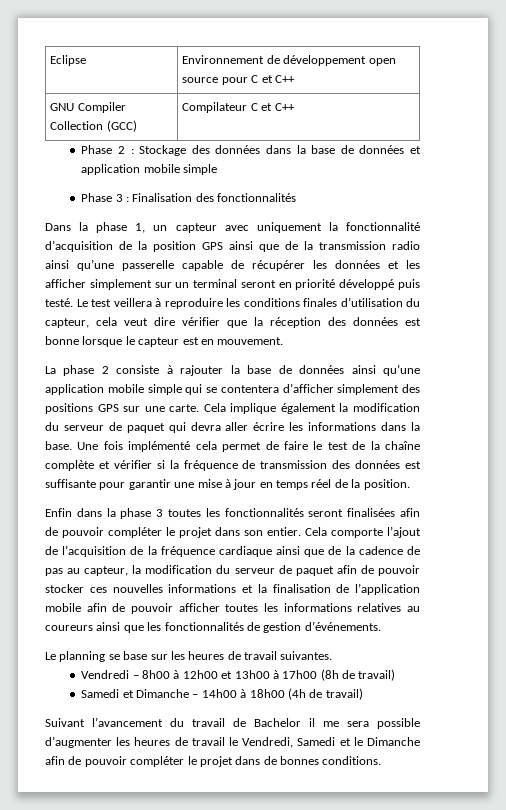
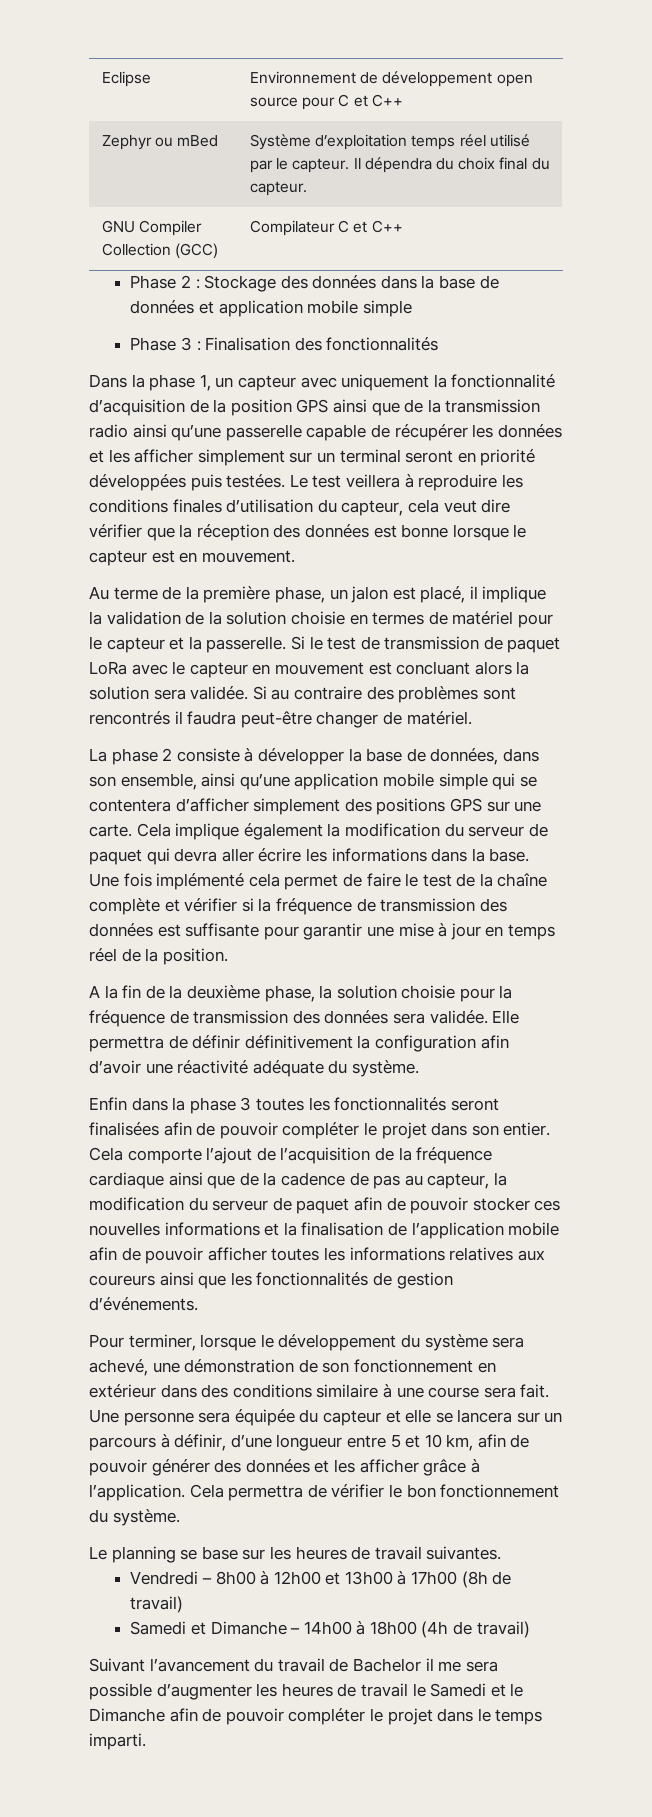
(295, 79) none -> [102,135,219,150] [250,134,530,150] [250,157,550,173] [250,181,308,196] // Zephyr ou mBed | Système d’exploitation temps réel utilisé par le capteur. Il dépendra du choix final du capteur.
[339,279,420,290] [45,298,73,307] développé puis testé. -> [89,474,286,491] développées puis testées.
(284, 341) none -> [89,586,547,603] [89,611,553,628] [89,636,561,653] [89,661,530,678] [89,686,516,703] [89,711,472,728] // Au terme de la première phase, un jalon est placé, il implique la validation de la solution choisie en termes de matériel pour le capteur et la passerelle. Si le test de transmission de paquet LoRa avec le capteur en mouvement est concluant alors la solution sera validée. Si au contraire des problèmes sont rencontrés il faudra peut-être changer de matériel.
[180,365,345,376] rajouter la base de données -> [257,748,539,765] [89,773,197,790] développer la base de données, dans son ensemble,
(410, 484) none -> [89,985,513,1002] [89,1010,520,1027] [89,1035,509,1052] [89,1060,419,1077] // A la fin de la deuxième phase, la solution choisie pour la fréquence de transmission des données sera validée. Elle permettra de définir définitivement la configuration afin d’avoir une réactivité adéquate du système.
[407,606,420,612] au -> [517,1250,545,1261] aux
(381, 626) none -> [89,1334,525,1351] [89,1359,496,1376] [89,1384,550,1398] [89,1409,563,1426] [89,1434,530,1451] [89,1459,480,1476] [89,1484,560,1501] [89,1509,180,1526] // Pour terminer, lorsque le développement du système sera achevé, une démonstration de son fonctionnement en extérieur dans des conditions similaire à une course sera fait. Une personne sera équipée du capteur et elle se lancera sur un parcours à définir, d’une longueur entre 5 et 10 km, afin de pouvoir générer des données et les afficher grâce à l’application. Cela permettra de vérifier le bon fonctionnement du système.
[242,737,294,748] Vendredi, -> (426, 1690) none
[263,756,382,765] de bonnes conditions. -> [477,1708,543,1725] [89,1733,146,1750] le temps imparti.

